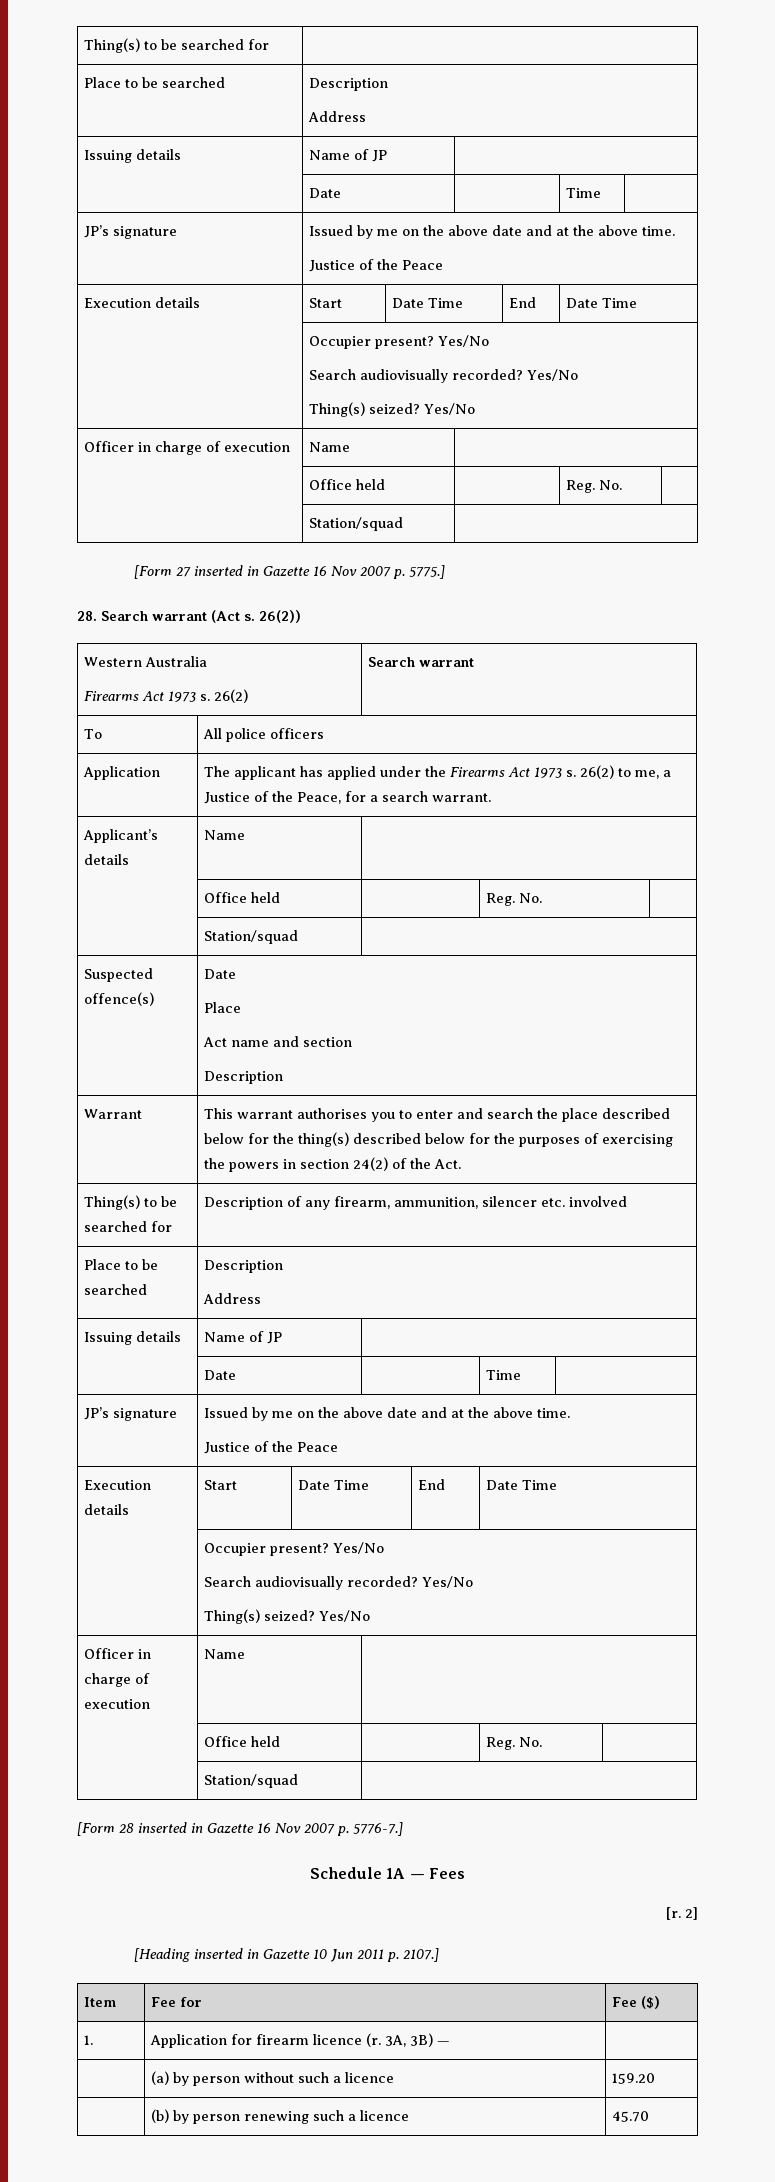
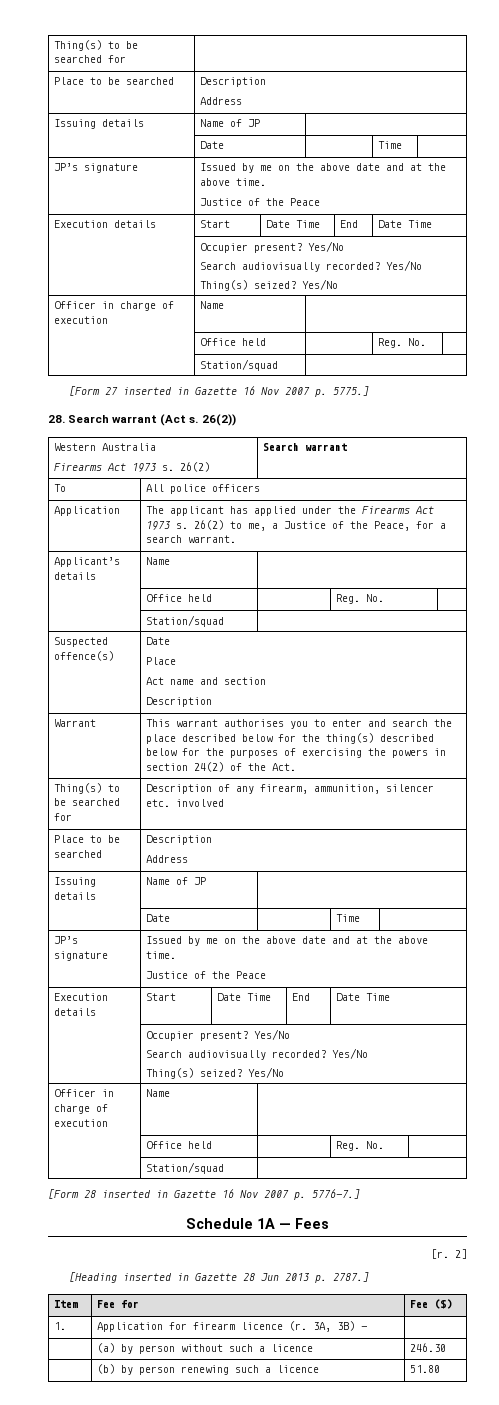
[313,1948,440,1962] 10 Jun 2011 p. 2107.] -> [242,1272,369,1283] 28 Jun 2013 p. 2787.]
[611,2073,655,2084] 159.20 -> [409,1343,446,1352] 246.30
[611,2111,649,2122] 45.70 -> [409,1365,440,1373] 51.80

